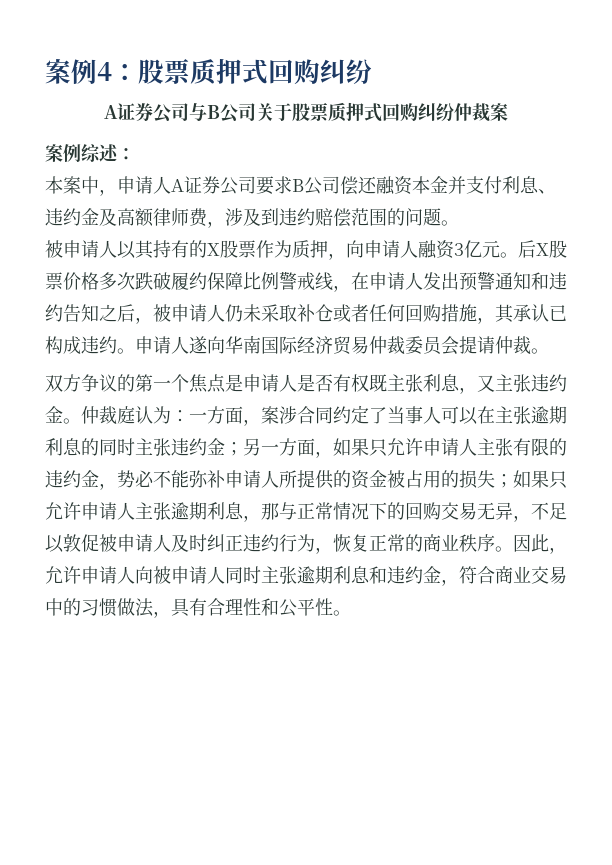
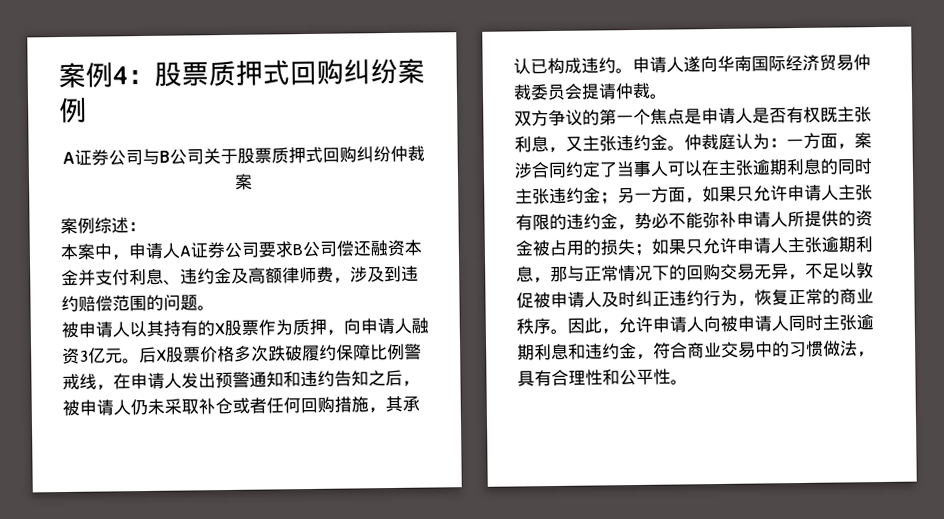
(372, 72) none -> [397,58,425,84] [58,97,87,124] 案例

